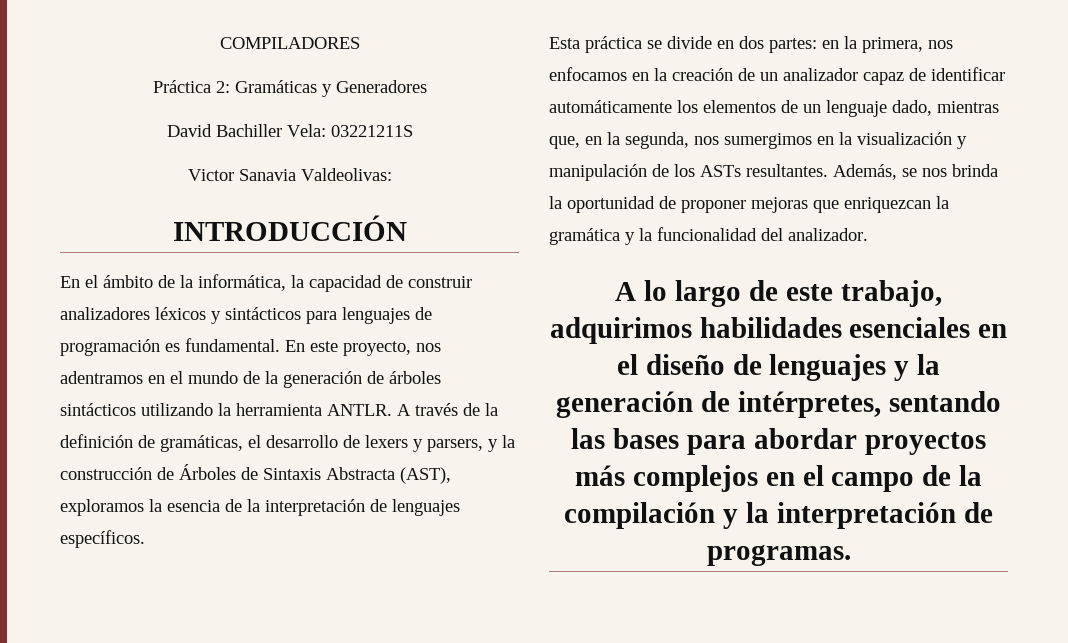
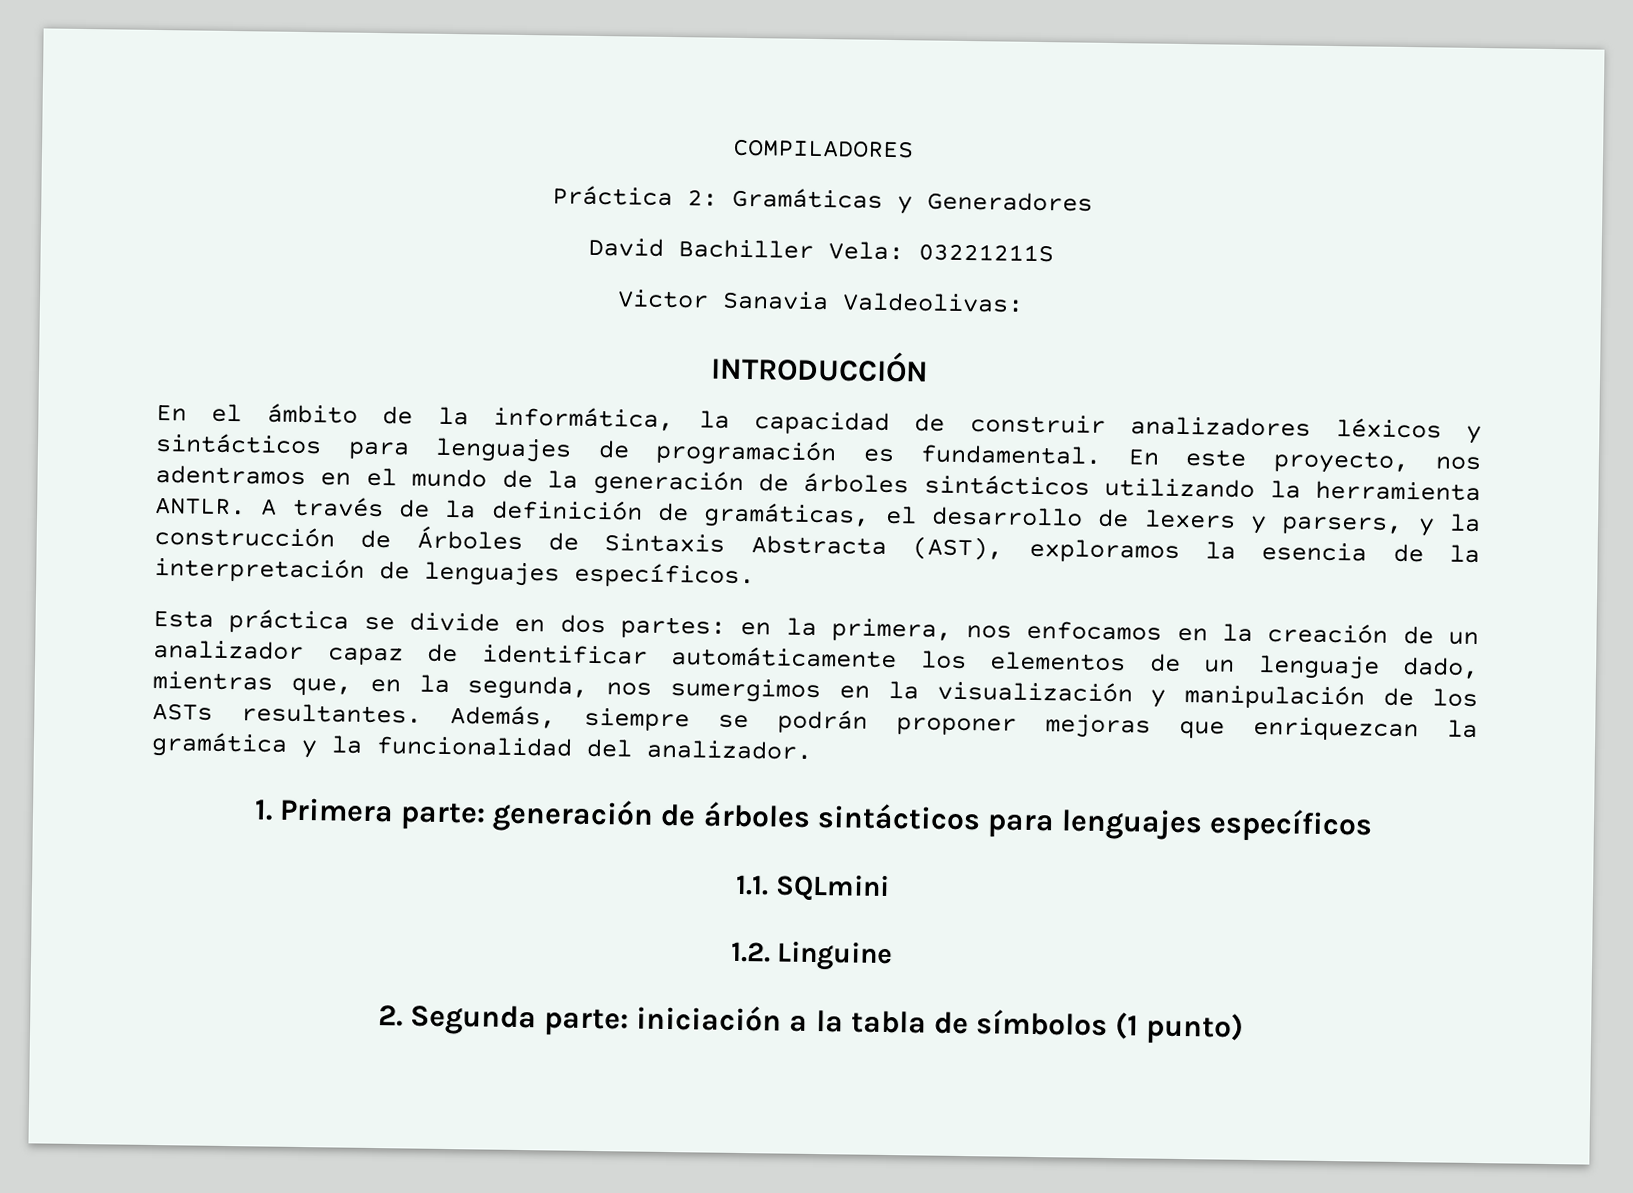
[902,164,998,177] [549,196,676,213] se nos brinda la oportunidad de -> [584,707,868,734] siempre se podrán
[615,280,942,307] [549,317,1008,344] [616,354,941,381] [556,391,1001,418] [571,428,986,455] [575,465,982,492] [564,502,993,529] [706,544,851,566] A lo largo de este trabajo, adquirimos habilidades esenciales en el diseño de lenguajes y la generación de intérpretes, sentando las bases para abordar proyectos más complejos en el campo de la compilación y la interpretación de programas. -> [254,797,1373,843] [735,874,890,903] [730,941,894,972] [378,1004,1245,1045] 1. Primera parte: generación de árboles sintácticos para lenguajes específicos // 1.1. SQLmini // 1.2. Linguine // 2. Segunda parte: iniciación a la tabla de símbolos (1 punto)

